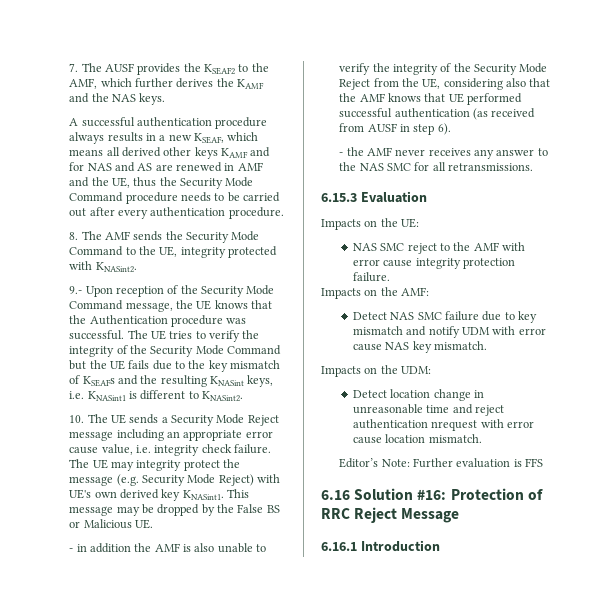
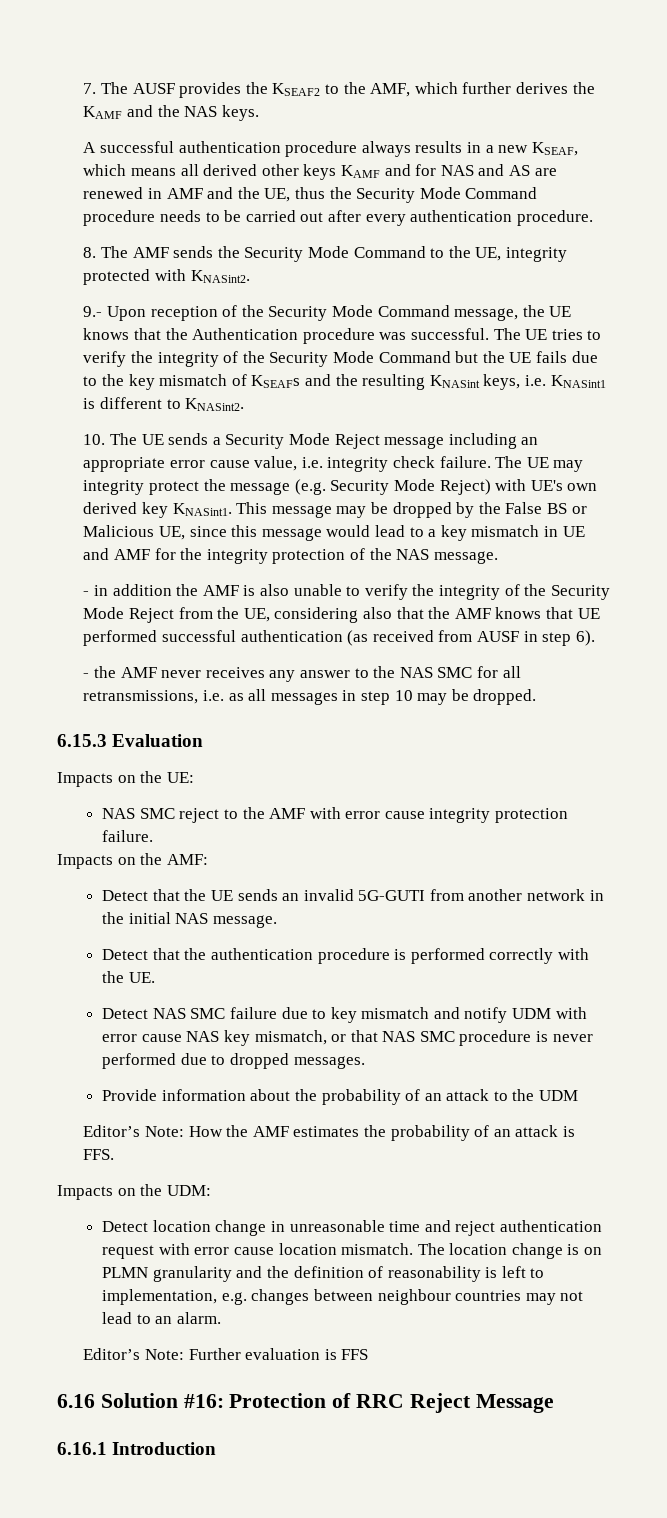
[134,519,153,529] UE. -> [159,525,585,541] [83,548,498,564] UE, since this message would lead to a key mismatch in UE and AMF for the integrity protection of the NAS message.
[448,163,534,171] retransmissions. -> [83,689,537,705] retransmissions, i.e. as all messages in step 10 may be dropped.
(430, 291) none -> [102,889,604,901] [102,912,277,928] [102,948,589,964] [102,971,155,983] // Detect that the UE sends an invalid 5G-GUTI from another network in the initial NAS message. // Detect that the authentication procedure is performed correctly with the UE.
[434,341,488,350] mismatch. -> [254,1030,593,1046] [102,1053,365,1069] [102,1089,579,1105] [83,1125,575,1141] [83,1149,115,1160] mismatch, or that NAS SMC procedure is never performed due to dropped messages. // Provide information about the probability of an attack to the UDM // Editor’s Note: How the AMF estimates the probability of an attack is FFS.
[431,420,478,431] nrequest -> [102,1245,155,1259] request
(482, 438) none -> [417,1243,603,1259] [102,1266,545,1282] [102,1289,584,1305] [102,1312,221,1324] The location change is on PLMN granularity and the definition of reasonability is left to implementation, e.g. changes between neighbour countries may not lead to an alarm.

